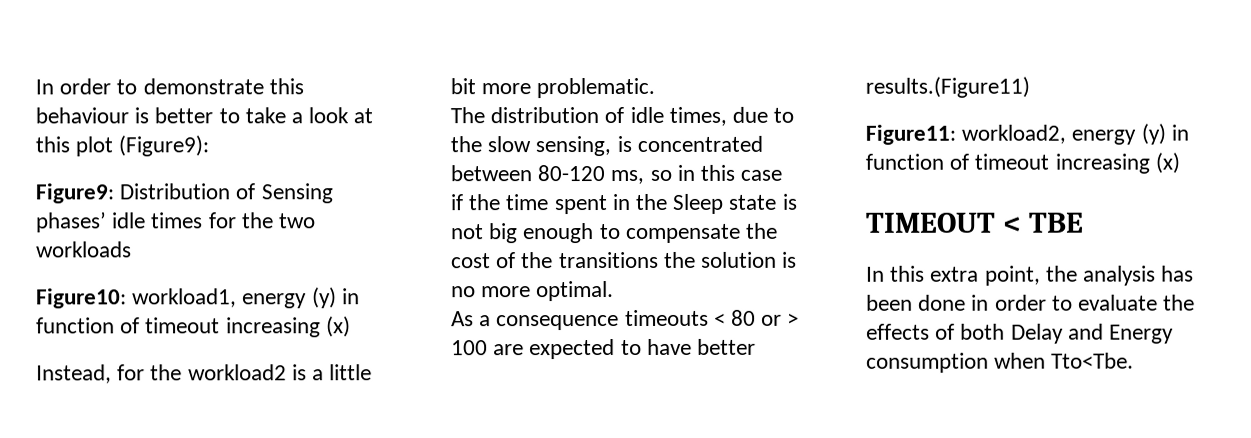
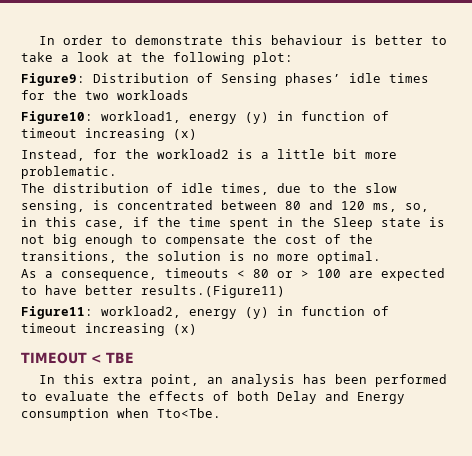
[35,135,210,157] this plot (Figure9): -> [141,52,293,65] the following plot:
[537,165,672,185] 80-120 ms, so -> [285,200,429,212] 80 and 120 ms, so,
[740,169,783,181] case -> [85,220,125,229] case,
[558,251,659,269] transitions -> [21,251,117,263] transitions,
[496,315,620,331] consequence -> [61,271,157,281] consequence,
[1045,265,1078,282] the -> [206,377,223,384] an
[918,294,1047,311] done in order -> [374,374,447,387] performed

